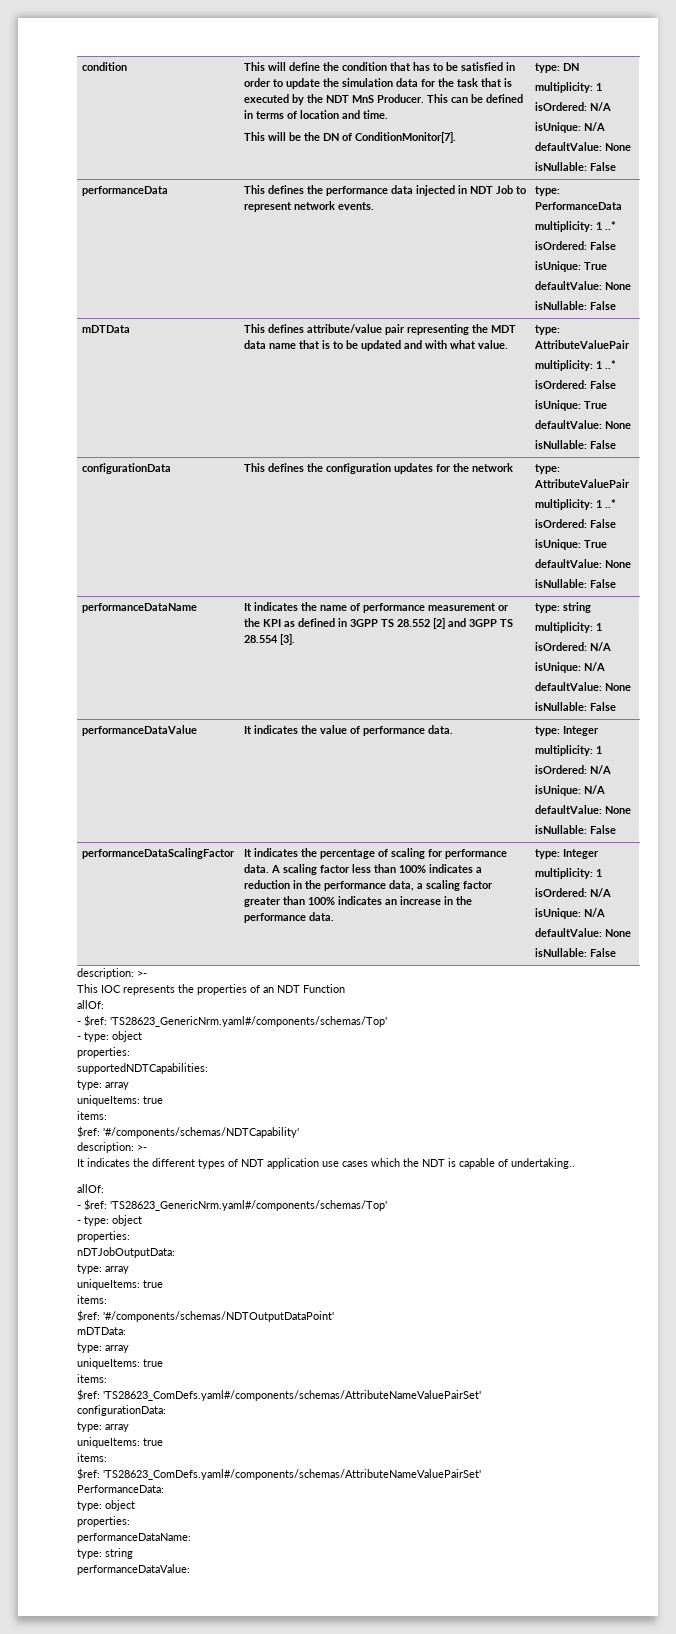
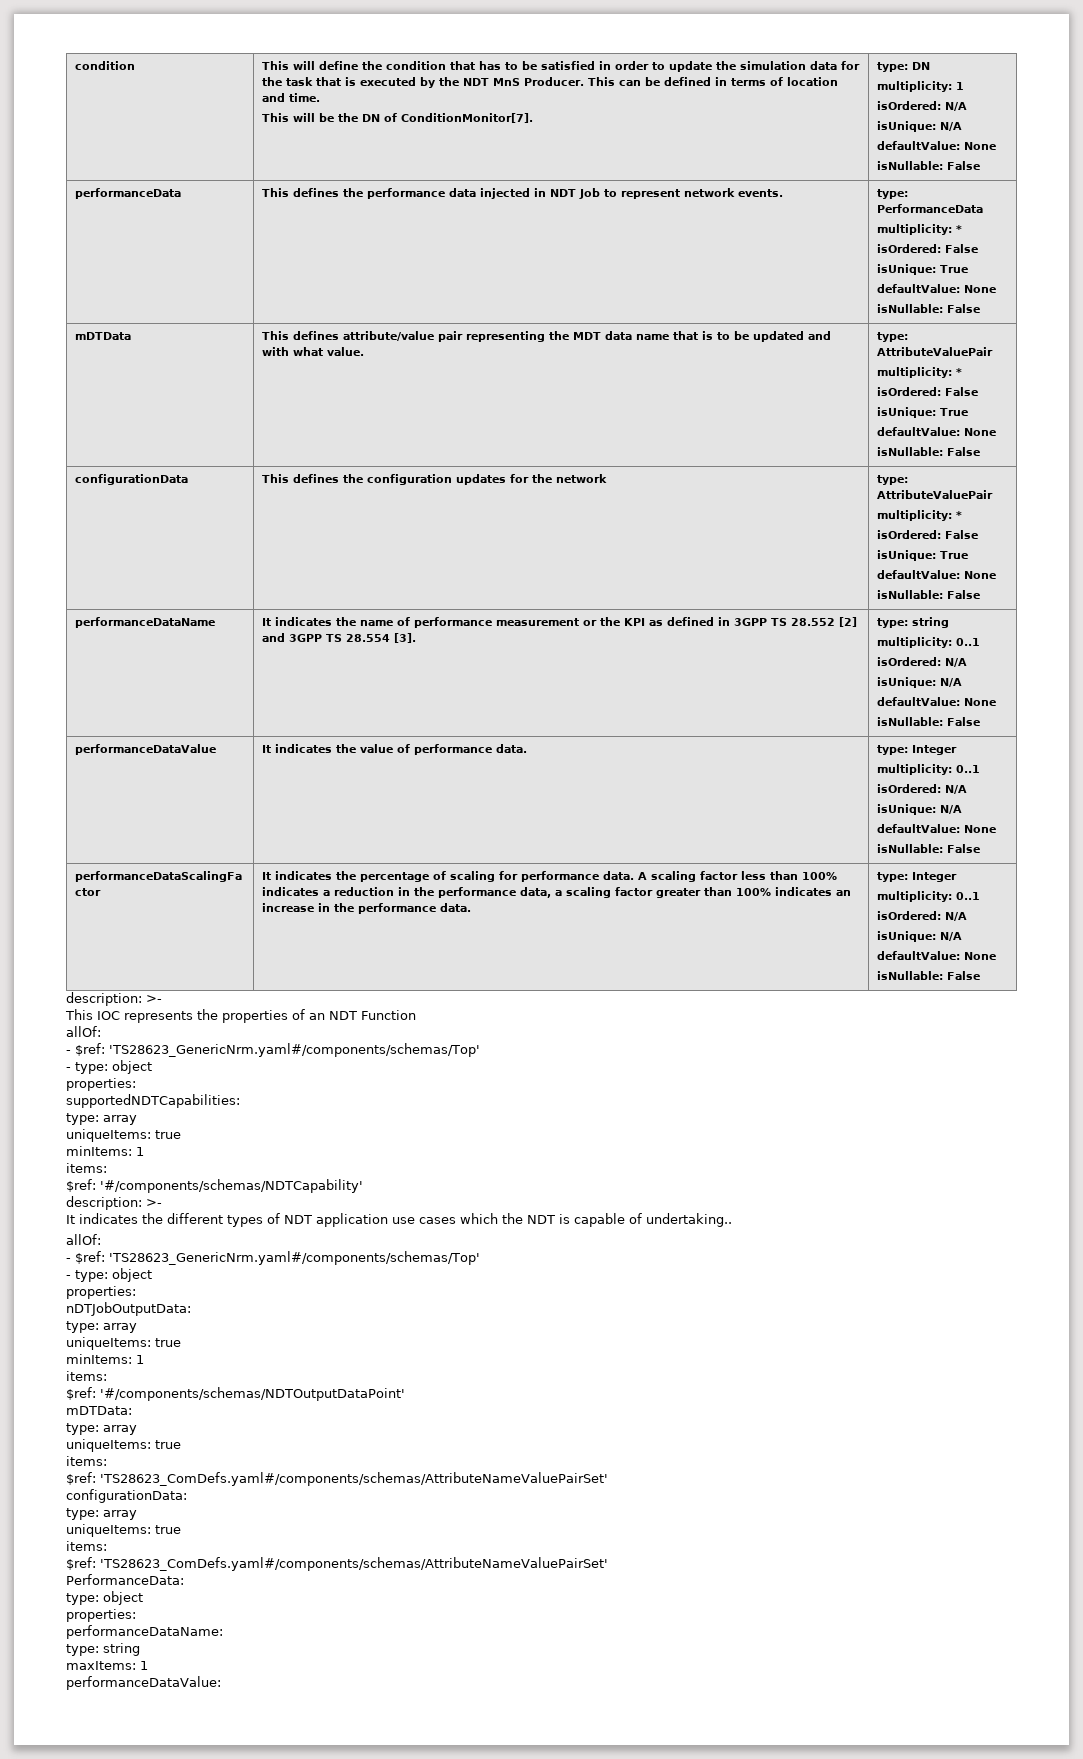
[595,221,616,230] 1 ..* -> [956,225,963,233] *
[595,360,616,369] 1 ..* -> [956,368,963,376] *
[595,499,616,508] 1 ..* -> [956,511,963,519] *
[595,623,602,631] 1 -> [956,638,981,646] 0..1
[595,746,602,754] 1 -> [956,765,981,773] 0..1
[595,869,602,877] 1 -> [956,892,981,900] 0..1
(163, 1100) none -> [66,1146,144,1156] // minItems: 1
(163, 1284) none -> [66,1354,144,1364] // minItems: 1
(133, 1553) none -> [66,1661,148,1670] // maxItems: 1

